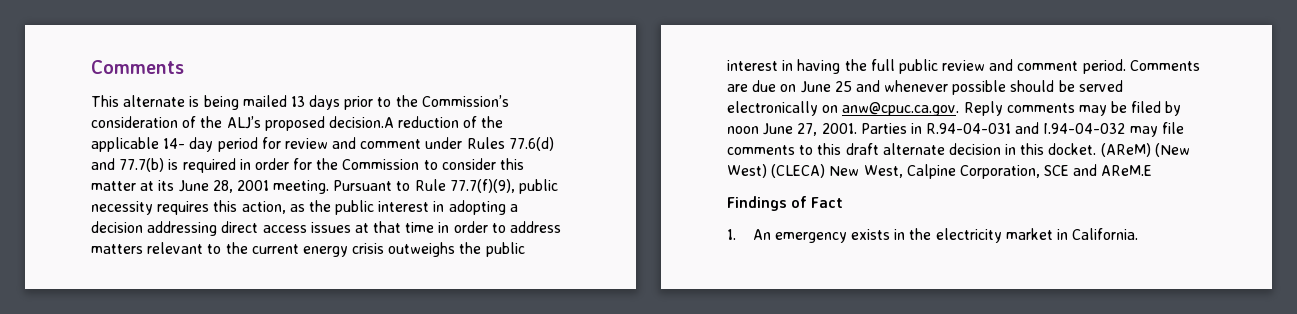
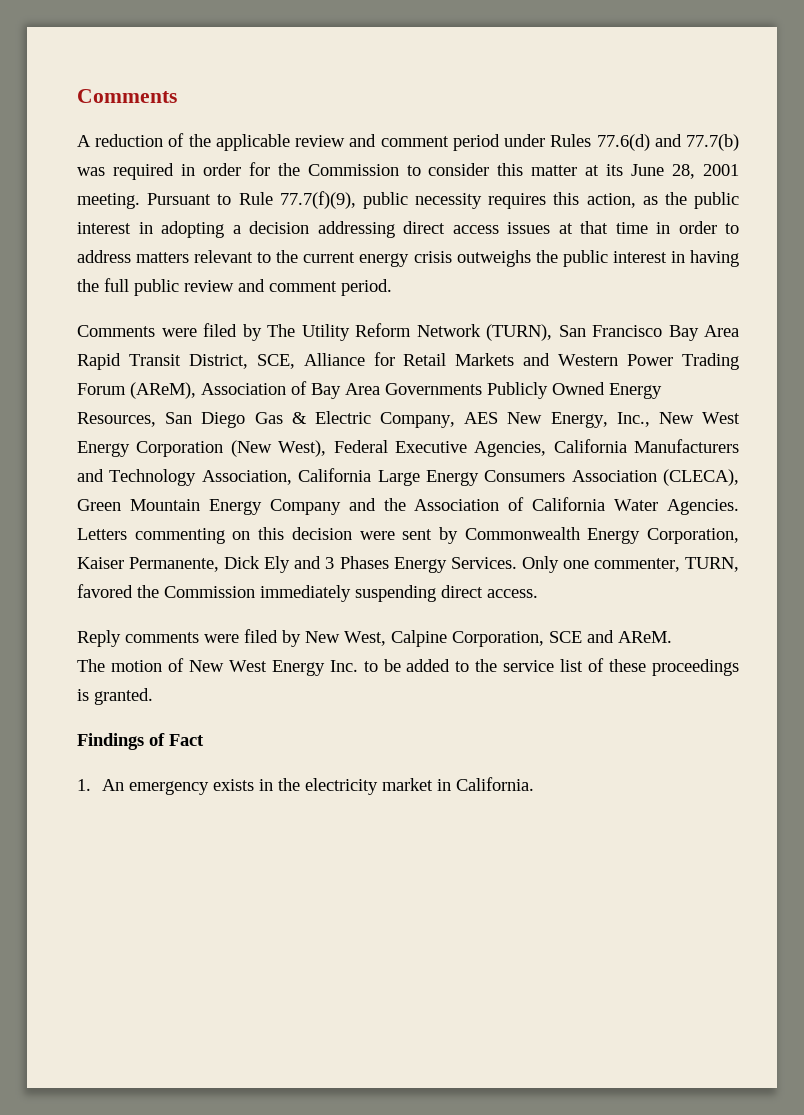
[91,95,509,110] [91,116,504,131] [91,137,422,152] This alternate is being mailed 13 days prior to the Commission’s consideration of the ALJ’s proposed decision.A reduction of the applicable 14- day period for review and comment -> [77,133,500,151] A reduction of the applicable review and comment period
[168,159,179,170] is -> [77,167,105,176] was
[1129,60,1200,71] [727,80,1123,95] [727,101,1182,116] [727,122,1184,137] [727,143,1190,157] [727,164,826,178] Comments are due on June 25 and whenever possible should be served electronically on anw@cpuc.ca.gov. Reply comments may be filed by noon June 27, 2001. Parties in R.94-04-031 and I.94-04-032 may file comments to this draft alternate decision in this docket. (AReM) (New West) (CLECA) -> [77,323,739,341] [77,352,739,370] [77,381,662,399] [77,411,740,428] [77,439,739,457] [77,468,739,486] [77,497,739,515] [77,527,739,544] [77,556,739,573] [77,584,538,602] [77,629,301,647] // Comments were filed by The Utility Reform Network (TURN), San Francisco Bay Area Rapid Transit District, SCE, Alliance for Retail Markets and Western Power Trading Forum (AReM), Association of Bay Area Governments Publicly Owned Energy Resources, San Diego Gas & Electric Company, AES New Energy, Inc., New West Energy Corporation (New West), Federal Executive Agencies, California Manufacturers and Technology Association, California Large Energy Consumers Association (CLECA), Green Mountain Energy Company and the Association of California Water Agencies. Letters commenting on this decision were sent by Commonwealth Energy Corporation, Kaiser Permanente, Dick Ely and 3 Phases Energy Services. Only one commenter, TURN, favored the Commission immediately suspending direct access. // Reply comments were filed by
[1101,165,1153,176] AReM.E -> [618,631,672,643] [77,658,739,676] [77,688,153,705] AReM. // The motion of New West Energy Inc. to be added to the service list of these proceedings is granted.

